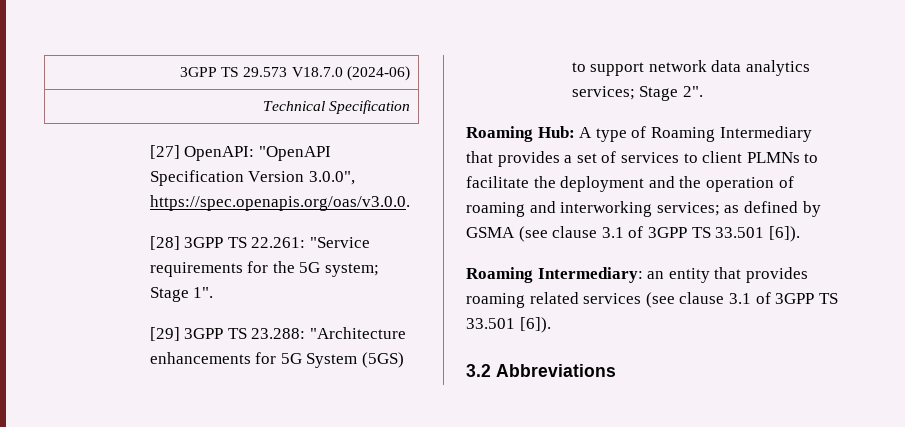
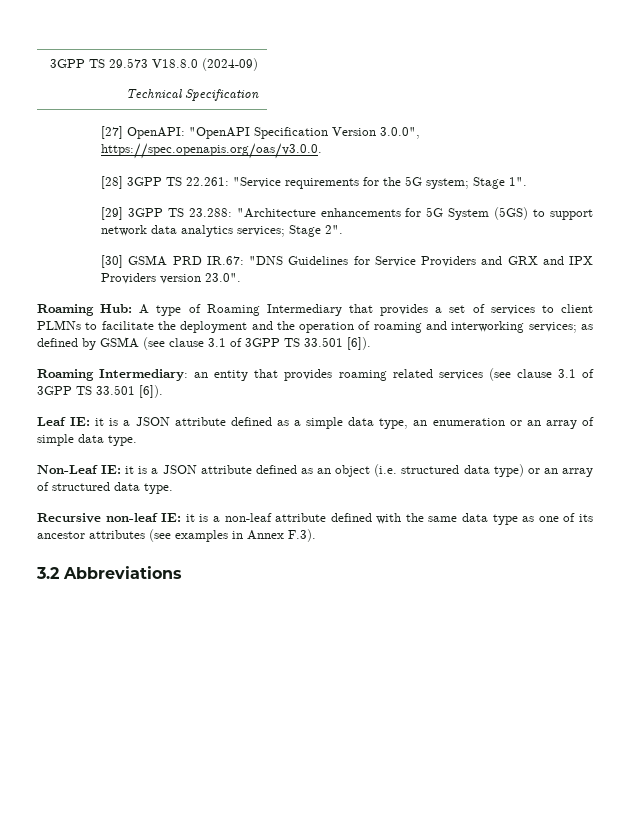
[291,66,410,81] V18.7.0 (2024-06) -> [151,58,258,71] V18.8.0 (2024-09)
(703, 91) none -> [101,255,594,268] [101,273,242,284] // [30] GSMA PRD IR.67: "DNS Guidelines for Service Providers and GRX and IPX Providers version 23.0".
(551, 325) none -> [37,417,594,429] [37,434,137,446] [37,464,594,477] [37,482,173,494] [37,513,593,525] [37,529,316,542] // Leaf IE: it is a JSON attribute defined as a simple data type, an enumeration or an array of simple data type. // Non-Leaf IE: it is a JSON attribute defined as an object (i.e. structured data type) or an array of structured data type. // Recursive non-leaf IE: it is a non-leaf attribute defined with the same data type as one of its ancestor attributes (see examples in Annex F.3).

